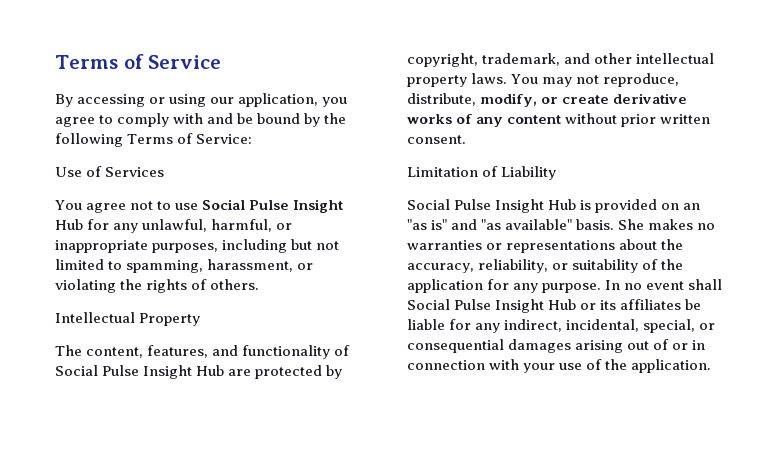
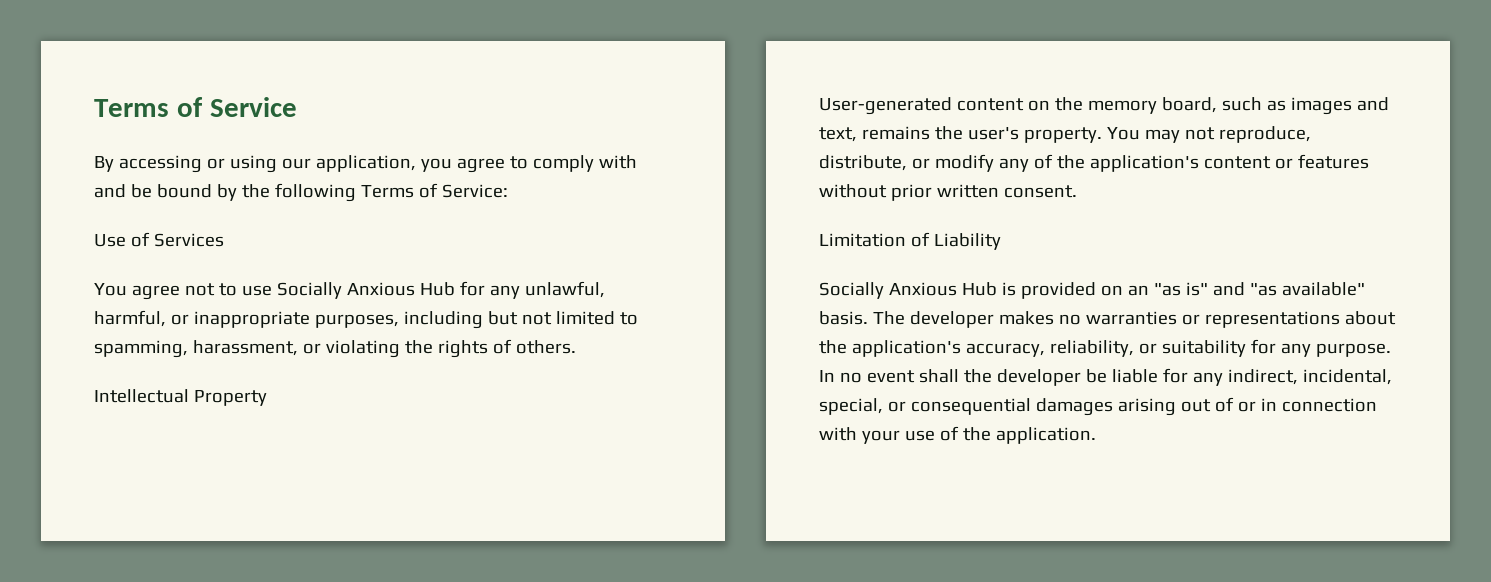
[202,199,344,213] Social Pulse Insight -> [276,282,415,299] Socially Anxious
[55,345,351,359] [55,365,343,379] [407,53,715,67] [407,73,508,87] The content, features, and functionality of Social Pulse Insight Hub are protected by copyright, trademark, and other intellectual property laws. -> [819,97,1389,115] [819,126,1102,143] User-generated content on the memory board, such as images and text, remains the user's property.
[480,93,688,107] [407,114,562,127] modify, or create derivative works of any content -> [911,154,1369,172] or modify any of the application's content or features
[407,199,545,213] Social Pulse Insight -> [819,282,957,299] Socially Anxious
[618,219,645,230] She -> [872,311,994,328] The developer
(684, 244) none -> [851,340,961,357] application's
[642,259,684,270] [407,279,483,293] of the application -> (1246, 348) none
[407,299,682,313] Social Pulse Insight Hub or its affiliates -> [963,369,1081,386] the developer

